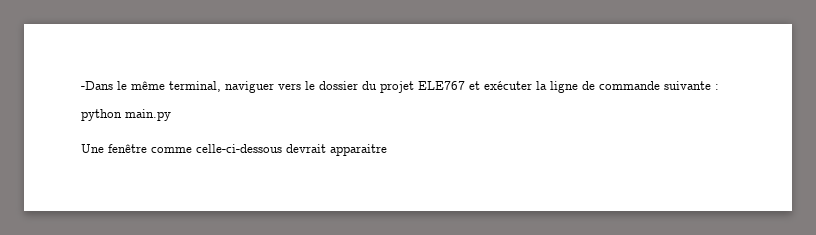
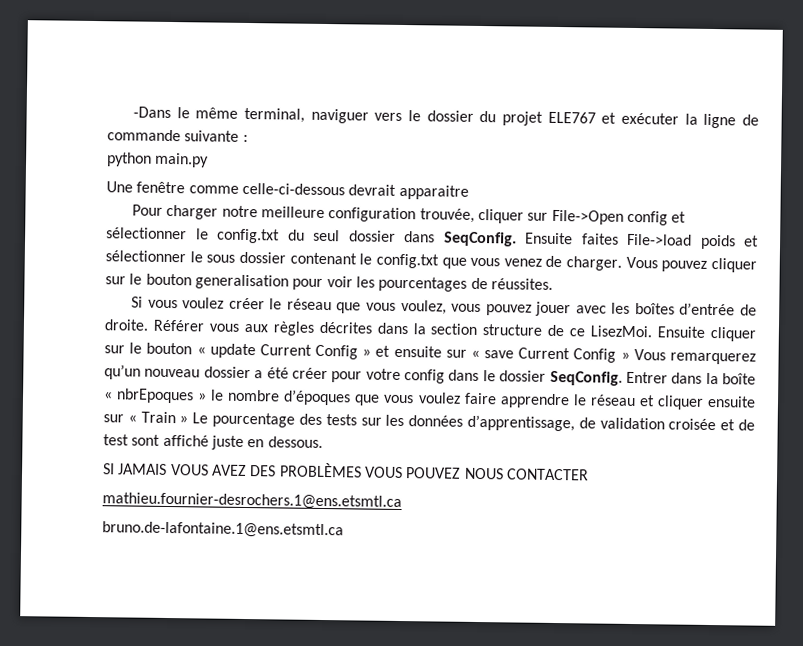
(387, 150) none -> [132,204,687,226] [106,227,759,250] [105,250,757,273] [105,273,553,292] [131,296,757,317] [104,319,757,342] [104,342,756,365] [104,364,756,386] [103,388,757,410] [103,411,755,432] [103,434,323,450] [103,462,589,481] [102,492,402,511] [102,521,344,539] // Pour charger notre meilleure configuration trouvée, cliquer sur File->Open config et sélectionner le config.txt du seul dossier dans SeqConfig. Ensuite faites File->load poids et sélectionner le sous dossier contenant le config.txt que vous venez de charger. Vous pouvez cliquer sur le bouton generalisation pour voir les pourcentages de réussites. // Si vous voulez créer le réseau que vous voulez, vous pouvez jouer avec les boîtes d’entrée de droite. Référer vous aux règles décrites dans la section structure de ce LisezMoi. Ensuite cliquer sur le bouton « update Current Config » et ensuite sur « save Current Config » Vous remarquerez qu’un nouveau dossier a été créer pour votre config dans le dossier SeqConfig. Entrer dans la boîte « nbrEpoques » le nombre d’époques que vous voulez faire apprendre le réseau et cliquer ensuite sur « Train » Le pourcentage des tests sur les données d’apprentissage, de validation croisée et de test sont affiché juste en dessous. // SI JAMAIS VOUS AVEZ DES PROBLÈMES VOUS POUVEZ NOUS CONTACTER // mathieu.fournier-desrochers.1@ens.etsmtl.ca // bruno.de-lafontaine.1@ens.etsmtl.ca

